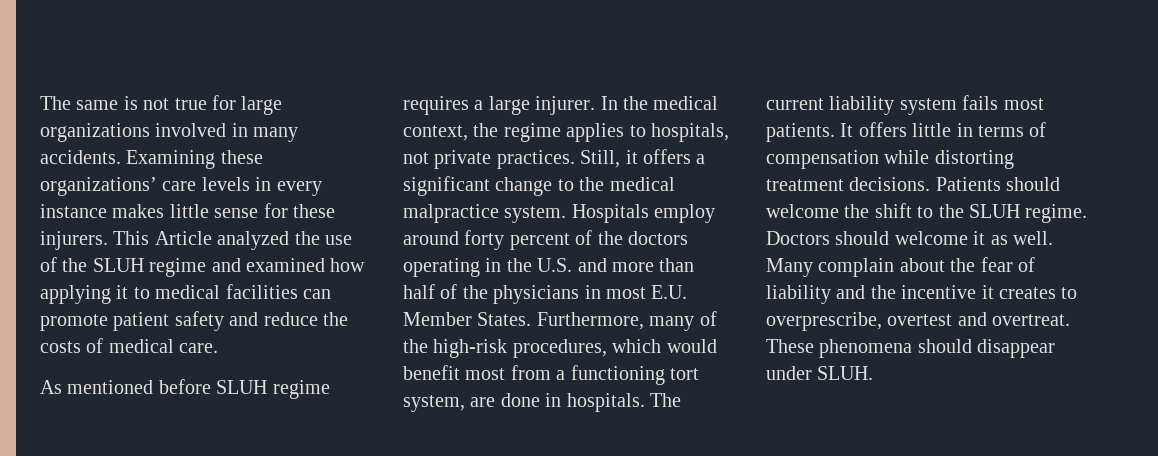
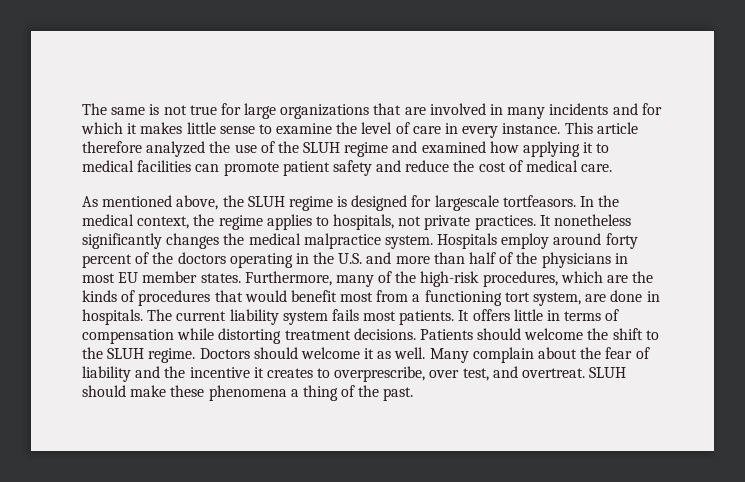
(150, 132) none -> [373,103,426,115] that are
[40,150,263,169] [40,177,322,196] [40,203,335,218] [40,231,212,250] accidents. Examining these organizations’ care levels in every instance makes little sense for these injurers. This Article -> [549,103,662,115] [81,122,638,138] [82,141,142,153] incidents and for which it makes little sense to examine the level of care in every instance. This article therefore
[40,341,81,353] costs -> [478,162,506,172] cost
[158,379,330,399] [403,96,596,115] before SLUH regime requires a large injurer. -> [176,195,576,211] above, the SLUH regime is designed for largescale tortfeasors.
[580,149,706,168] [403,176,574,196] Still, it offers a significant change to -> [539,214,632,226] [82,233,220,249] It nonetheless significantly changes
[651,285,688,299] [403,312,532,326] E.U. Member States. -> [118,271,241,283] EU member states.
(662, 346) none -> [607,271,654,283] [82,290,243,306] are the kinds of procedures that
[887,312,1071,326] [766,339,1056,358] [766,366,874,380] overtest and overtreat. These phenomena should disappear under SLUH. -> [429,366,627,381] [82,385,414,401] over test, and overtreat. SLUH should make these phenomena a thing of the past.

